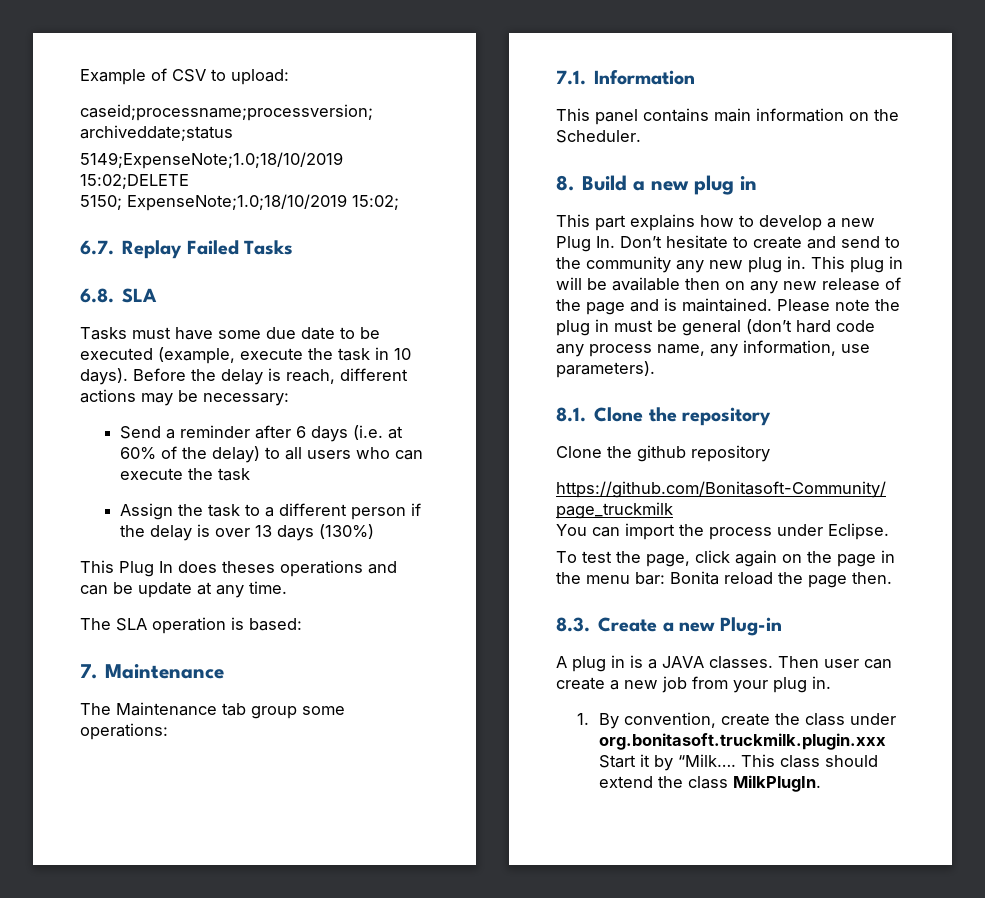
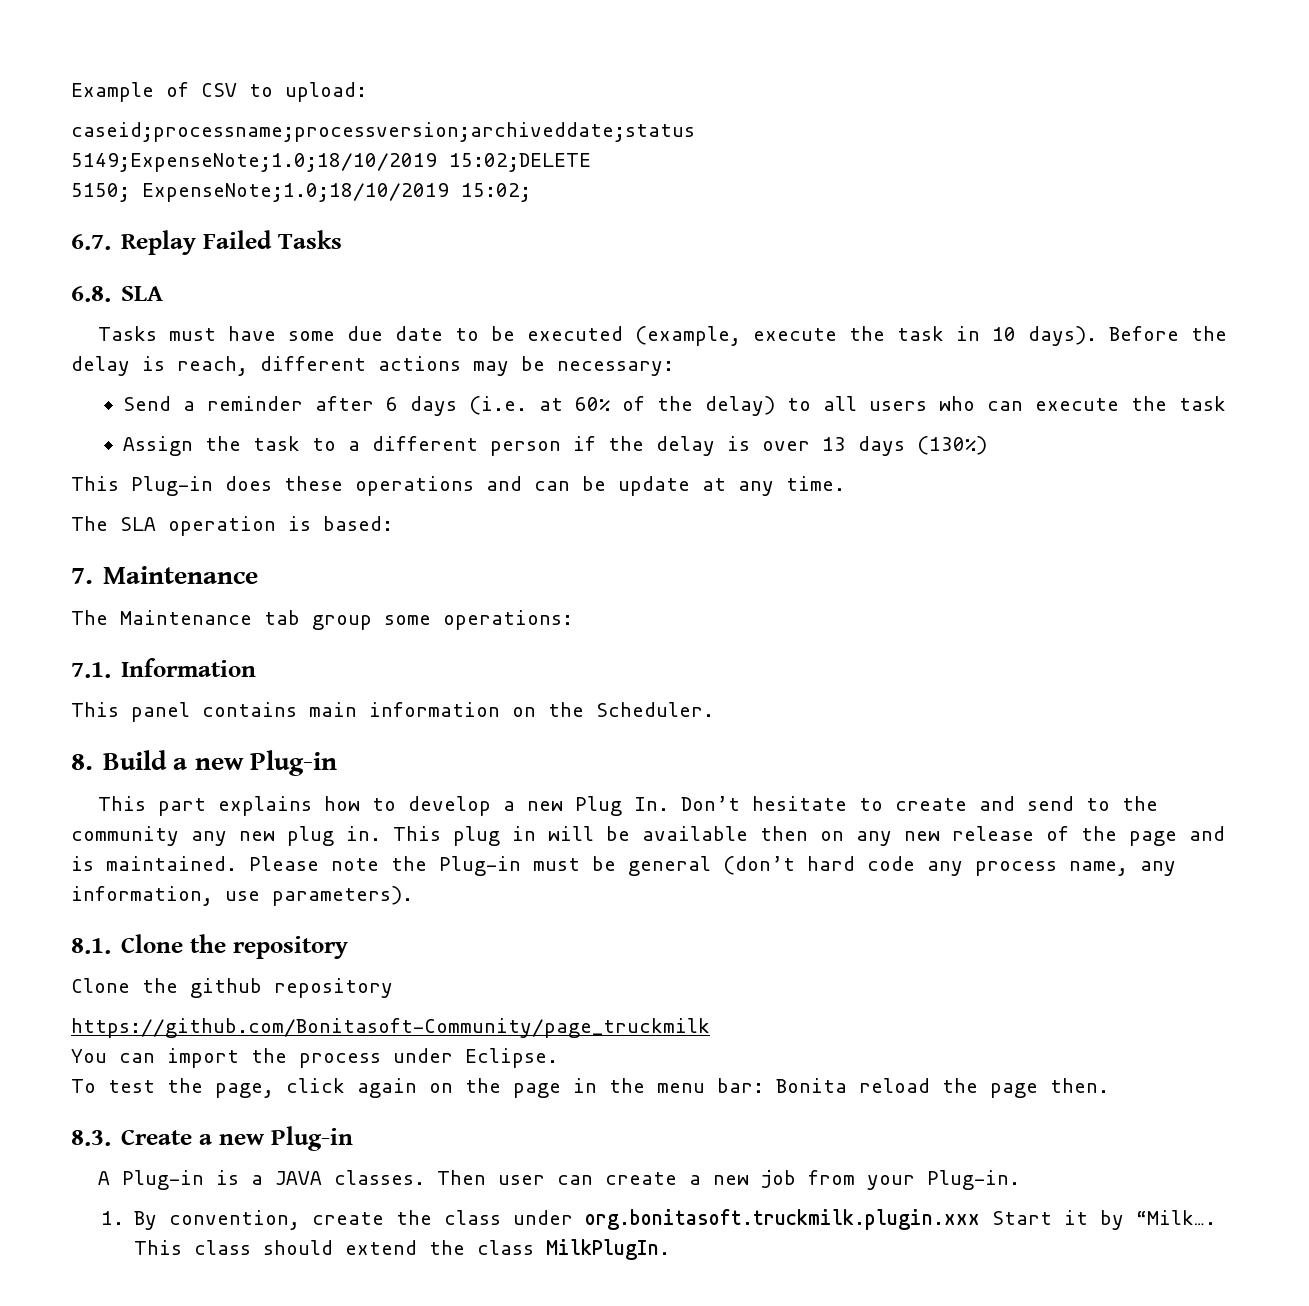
[119,561,275,577] Plug In does theses -> [131,476,343,496] Plug-in does these
[694,175,758,195] plug in -> [249,750,337,776] Plug-in
[556,319,609,336] plug in -> [439,856,521,876] Plug-in
[572,655,625,672] plug in -> [121,1170,204,1190] Plug-in
[773,676,831,693] plug in. -> [926,1170,1020,1190] Plug-in.

